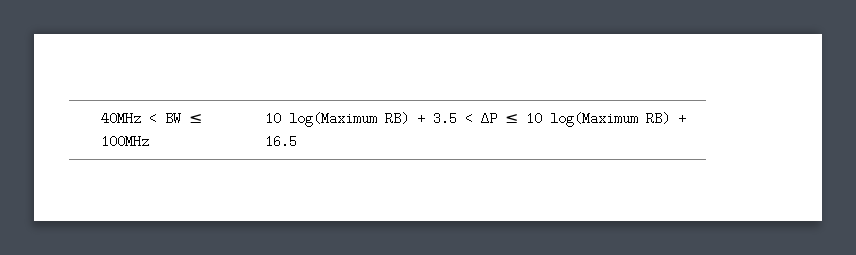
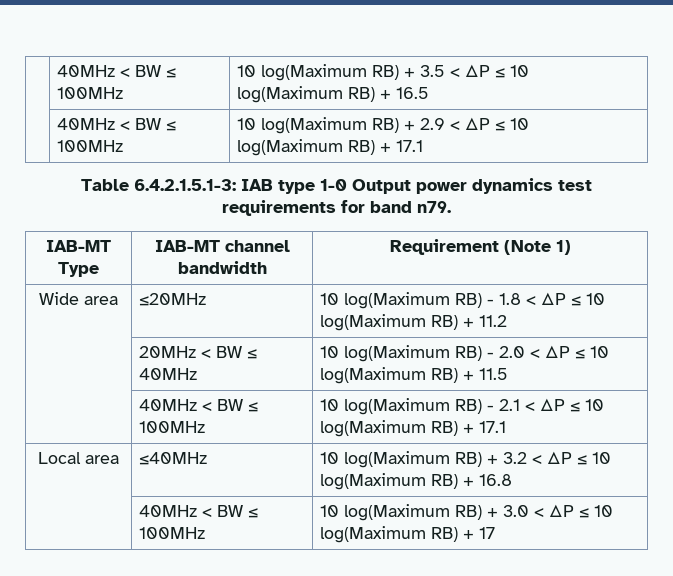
(298, 141) none -> [57,118,177,131] [57,140,124,152] [237,117,530,134] [237,139,424,156] [81,178,592,194] [222,200,451,216] [46,240,111,252] [58,262,99,277] [154,240,290,252] [177,261,267,274] [389,239,571,255] [39,292,118,305] [139,293,207,306] [320,292,606,309] [320,314,508,331] [139,346,258,359] [139,368,198,380] [320,345,610,362] [320,367,509,384] [139,399,259,412] [139,421,206,433] [320,398,605,415] [320,420,507,437] [38,452,119,464] [139,452,208,465] [320,451,612,468] [320,473,513,490] [139,505,259,518] [139,527,206,539] [320,504,614,521] [320,526,496,543] // | 40MHz < BW ≤ 100MHz | 10 log(Maximum RB) + 2.9 < ΔP ≤ 10 log(Maximum RB) + 17.1 // Table 6.4.2.1.5.1-3: IAB type 1-0 Output power dynamics test requirements for band n79. // IAB-MT Type | IAB-MT channel bandwidth | Requirement (Note 1) // Wide area | ≤20MHz | 10 log(Maximum RB) - 1.8 < ΔP ≤ 10 log(Maximum RB) + 11.2 // | 20MHz < BW ≤ 40MHz | 10 log(Maximum RB) - 2.0 < ΔP ≤ 10 log(Maximum RB) + 11.5 // | 40MHz < BW ≤ 100MHz | 10 log(Maximum RB) - 2.1 < ΔP ≤ 10 log(Maximum RB) + 17.1 // Local area | ≤40MHz | 10 log(Maximum RB) + 3.2 < ΔP ≤ 10 log(Maximum RB) + 16.8 // | 40MHz < BW ≤ 100MHz | 10 log(Maximum RB) + 3.0 < ΔP ≤ 10 log(Maximum RB) + 17

